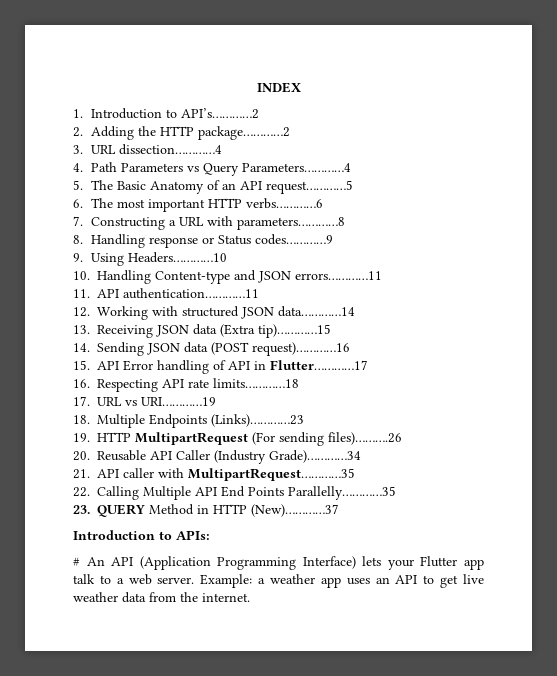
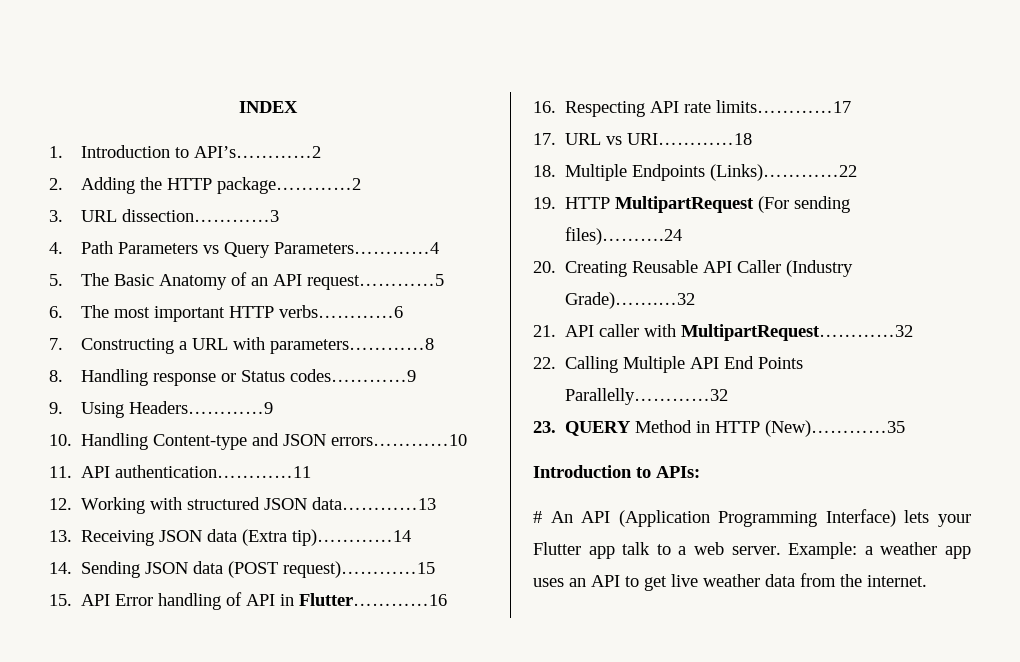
[119,144,223,155] dissection…………4 -> [121,209,279,222] dissection…………3
[128,252,228,263] Headers…………10 -> [128,401,273,414] Headers…………9
[295,271,382,280] errors…………11 -> [331,434,468,446] errors…………10
[278,306,355,317] data…………14 -> [312,497,437,510] data…………13
[258,324,331,338] tip)…………15 -> [292,529,412,546] tip)…………14
[252,342,350,356] request)…………16 -> [283,561,436,578] request)…………15
[270,360,368,370] Flutter…………17 -> [299,593,448,606] Flutter…………16
[213,378,299,388] limits…………18 -> [716,100,852,113] limits…………17
[141,397,216,406] URI…………19 -> [627,133,753,145] URI…………18
[211,414,304,427] (Links)…………23 -> [710,164,858,181] (Links)…………22
[328,432,402,445] files)……….26 -> [565,227,683,245] files)……….24
(90, 456) none -> [565,261,628,277] Creating
[269,450,361,463] Grade)…………34 -> [565,292,696,309] Grade)…….…32
[188,468,355,481] MultipartRequest…………35 -> [681,324,914,341] MultipartRequest…………32
[288,486,396,500] Parallelly…………35 -> [565,388,729,405] Parallelly…………32
[251,504,339,517] (New)…………37 -> [765,420,906,437] (New)…………35

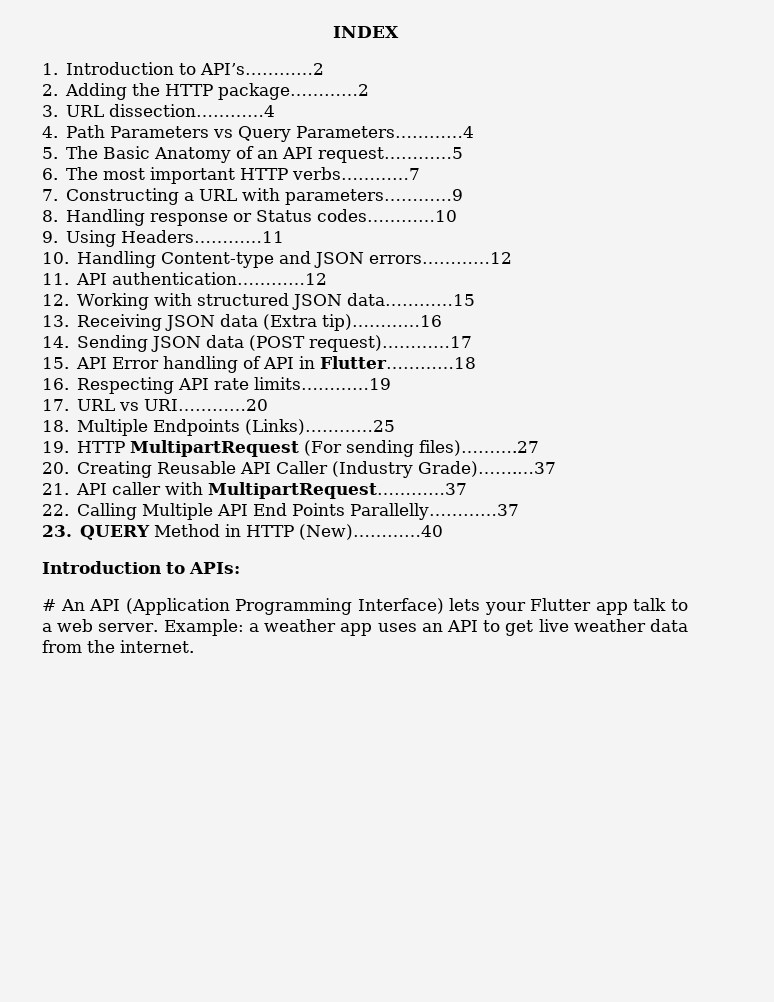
[121,209,279,222] dissection…………3 -> [109,104,276,117] dissection…………4
[278,305,403,318] verbs…………6 -> [292,167,421,180] verbs…………7
[269,338,434,354] parameters…………8 -> [285,189,464,205] parameters…………9
[289,369,416,382] codes…………9 -> [317,209,458,222] codes…………10
[128,401,273,414] Headers…………9 -> [121,230,285,243] Headers…………11
[331,434,468,446] errors…………10 -> [369,252,513,264] errors…………12
[115,465,312,478] authentication…………11 -> [112,272,328,285] authentication…………12
[312,497,437,510] data…………13 -> [347,293,476,306] data…………15
[292,529,412,546] tip)…………14 -> [322,314,443,331] tip)…………16
[283,561,436,578] request)…………15 -> [309,335,473,352] request)…………17
[299,593,448,606] Flutter…………16 -> [320,356,477,369] Flutter…………18
[716,100,852,113] limits…………17 -> [254,377,392,390] limits…………19
[627,133,753,145] URI…………18 -> [144,399,269,411] URI…………20
[710,164,858,181] (Links)…………22 -> [245,419,396,435] (Links)…………25
[565,227,683,245] files)……….24 -> [419,440,540,456] files)……….27
[565,292,696,309] Grade)…….…32 -> [418,461,557,477] Grade)…….…37
[681,324,914,341] MultipartRequest…………32 -> [208,482,468,499] MultipartRequest…………37
[565,388,729,405] Parallelly…………32 -> [350,503,520,520] Parallelly…………37
[765,420,906,437] (New)…………35 -> [299,524,444,540] (New)…………40

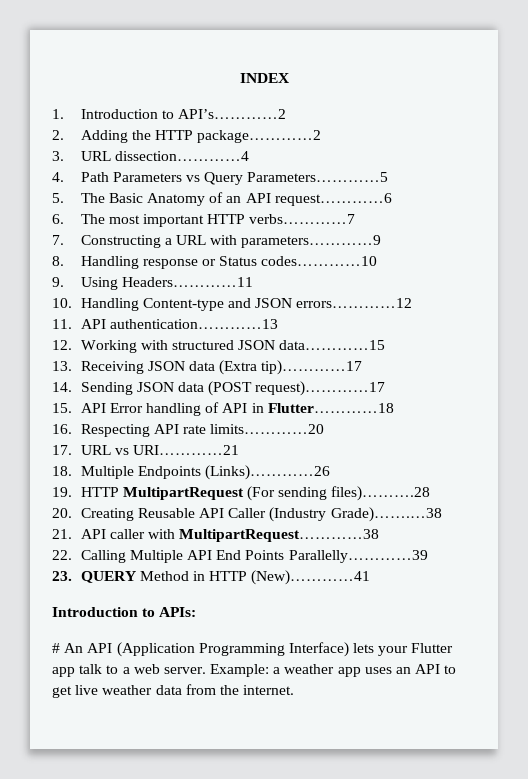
[296,126,475,138] Parameters…………4 -> [247,172,389,182] Parameters…………5
[318,147,464,163] request…………5 -> [274,193,392,206] request…………6
[112,272,328,285] authentication…………12 -> [109,319,278,329] authentication…………13
[322,314,443,331] tip)…………16 -> [261,360,363,375] tip)…………17
[254,377,392,390] limits…………19 -> [210,424,325,434] limits…………20
[144,399,269,411] URI…………20 -> [132,445,239,455] URI…………21
[245,419,396,435] (Links)…………25 -> [204,465,330,480] (Links)…………26
[419,440,540,456] files)……….27 -> [331,486,431,501] files)……….28
[418,461,557,477] Grade)…….…37 -> [330,507,442,522] Grade)…….…38
[208,482,468,499] MultipartRequest…………37 -> [179,529,380,542] MultipartRequest…………38
[350,503,520,520] Parallelly…………37 -> [288,550,428,563] Parallelly…………39
[299,524,444,540] (New)…………40 -> [251,570,371,585] (New)…………41

